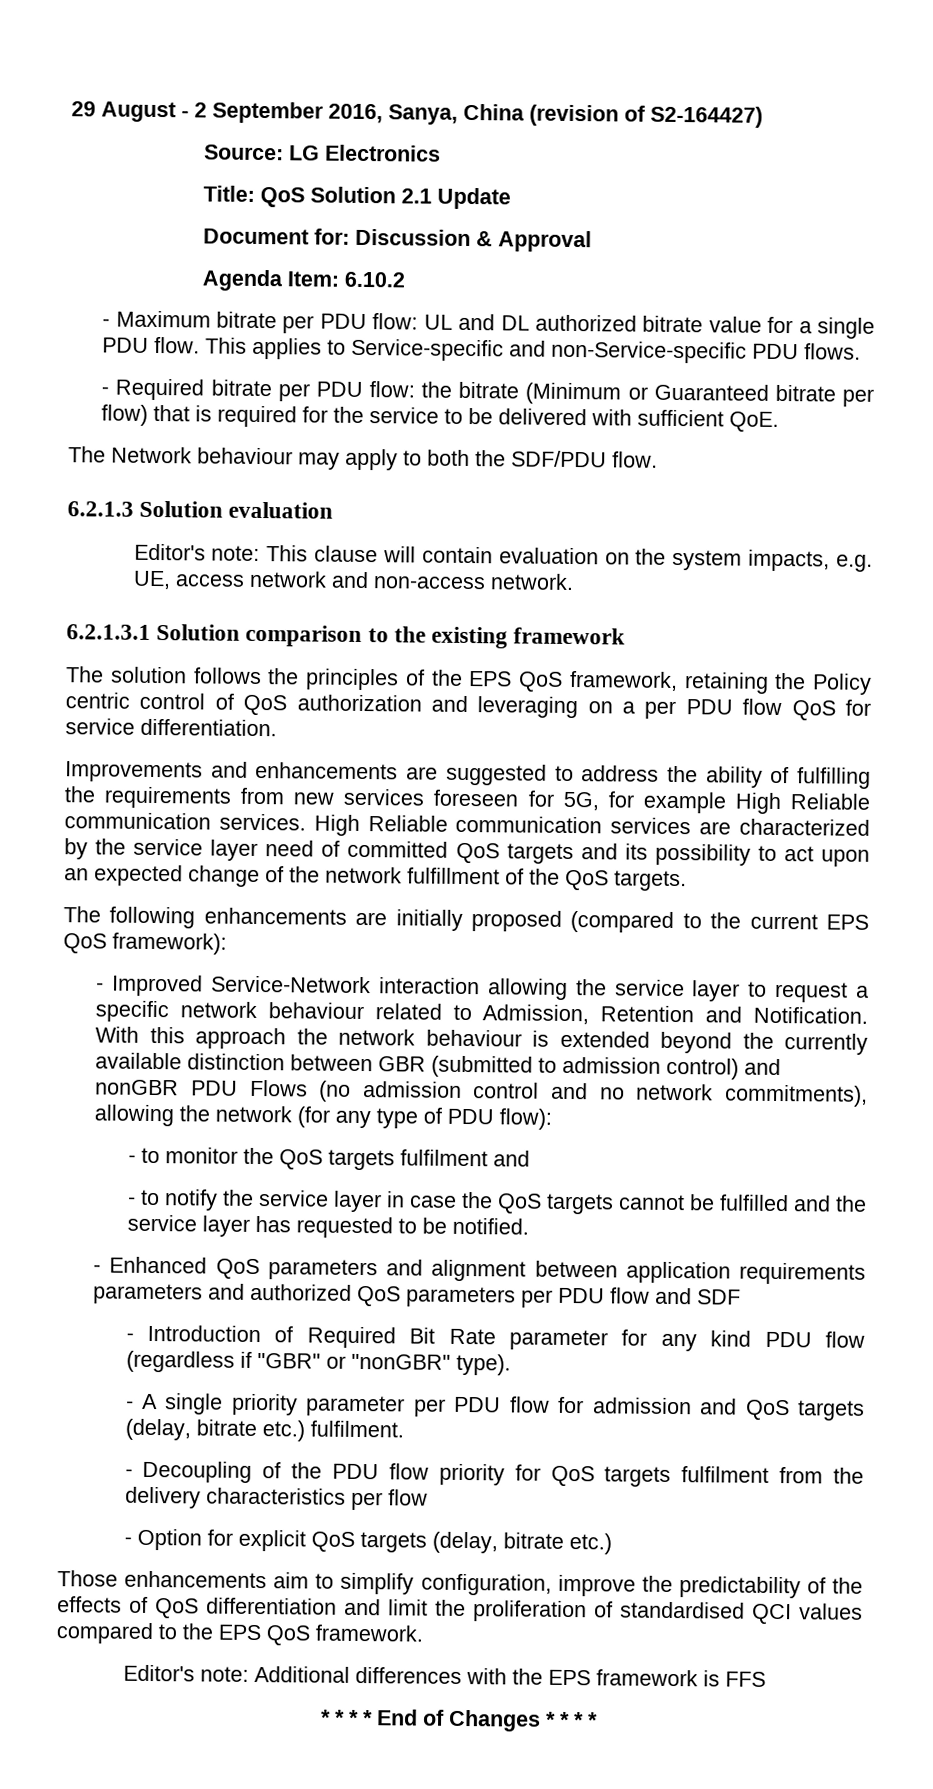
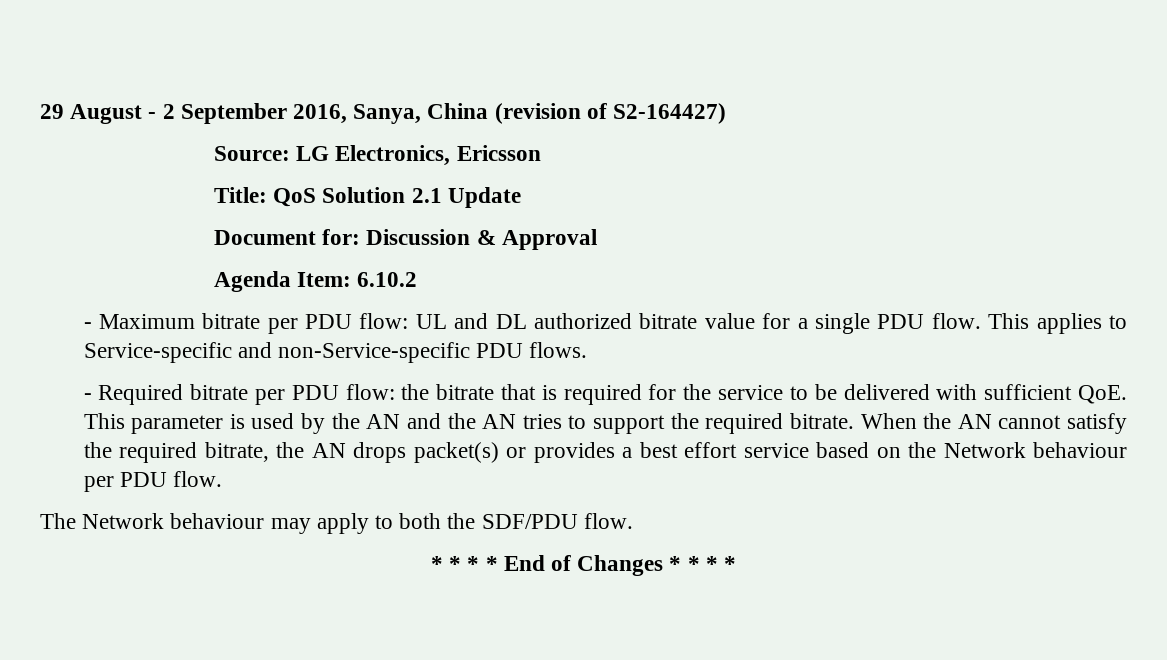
[325,144,442,162] Electronics -> [335,145,541,166] Electronics, Ericsson
[525,382,875,407] [101,404,149,426] (Minimum or Guaranteed bitrate per flow) -> (495, 392) none
(780, 421) none -> [83,413,1128,434] [83,442,1128,463] [83,471,222,492] This parameter is used by the AN and the AN tries to support the required bitrate. When the AN cannot satisfy the required bitrate, the AN drops packet(s) or provides a best effort service based on the Network behaviour per PDU flow.
[67,500,334,519] [133,543,873,572] [132,570,574,591] [66,624,626,649] [66,666,872,695] [65,692,871,721] [65,718,277,737] [65,761,872,789] [64,786,870,815] [64,812,870,836] [64,838,870,867] [64,864,687,892] [63,906,869,933] [63,932,227,955] [96,974,870,1003] [95,1000,868,1025] [95,1026,868,1055] [95,1052,782,1080] [95,1079,868,1107] [94,1104,553,1130] [127,1147,530,1171] [127,1189,868,1215] [126,1214,529,1239] [93,1256,866,1285] [93,1283,742,1308] [125,1324,865,1352] [125,1350,511,1376] [125,1393,865,1421] [124,1418,404,1442] [124,1460,864,1487] [124,1486,428,1511] [123,1528,612,1555] [57,1570,864,1599] [57,1596,863,1625] [56,1622,423,1646] [122,1664,766,1687] // 6.2.1.3 Solution evaluation // Editor's note: This clause will contain evaluation on the system impacts, e.g. UE, access network and non-access network. // 6.2.1.3.1 Solution comparison to the existing framework // The solution follows the principles of the EPS QoS framework, retaining the Policy centric control of QoS authorization and leveraging on a per PDU flow QoS for service differentiation. // Improvements and enhancements are suggested to address the ability of fulfilling the requirements from new services foreseen for 5G, for example High Reliable communication services. High Reliable communication services are characterized by the service layer need of committed QoS targets and its possibility to act upon an expected change of the network fulfillment of the QoS targets. // The following enhancements are initially proposed (compared to the current EPS QoS framework): // - Improved Service-Network interaction allowing the service layer to request a specific network behaviour related to Admission, Retention and Notification. With this approach the network behaviour is extended beyond the currently available distinction between GBR (submitted to admission control) and nonGBR PDU Flows (no admission control and no network commitments), allowing the network (for any type of PDU flow): // - to monitor the QoS targets fulfilment and // - to notify the service layer in case the QoS targets cannot be fulfilled and the service layer has requested to be notified. // - Enhanced QoS parameters and alignment between application requirements parameters and authorized QoS parameters per PDU flow and SDF // - Introduction of Required Bit Rate parameter for any kind PDU flow (regardless if "GBR" or "nonGBR" type). // - A single priority parameter per PDU flow for admission and QoS targets (delay, bitrate etc.) fulfilment. // - Decoupling of the PDU flow priority for QoS targets fulfilment from the delivery characteristics per flow // - Option for explicit QoS targets (delay, bitrate etc.) // Those enhancements aim to simplify configuration, improve the predictability of the effects of QoS differentiation and limit the proliferation of standardised QCI values compared to the EPS QoS framework. // Editor's note: Additional differences with the EPS framework is FFS -> (633, 521) none

